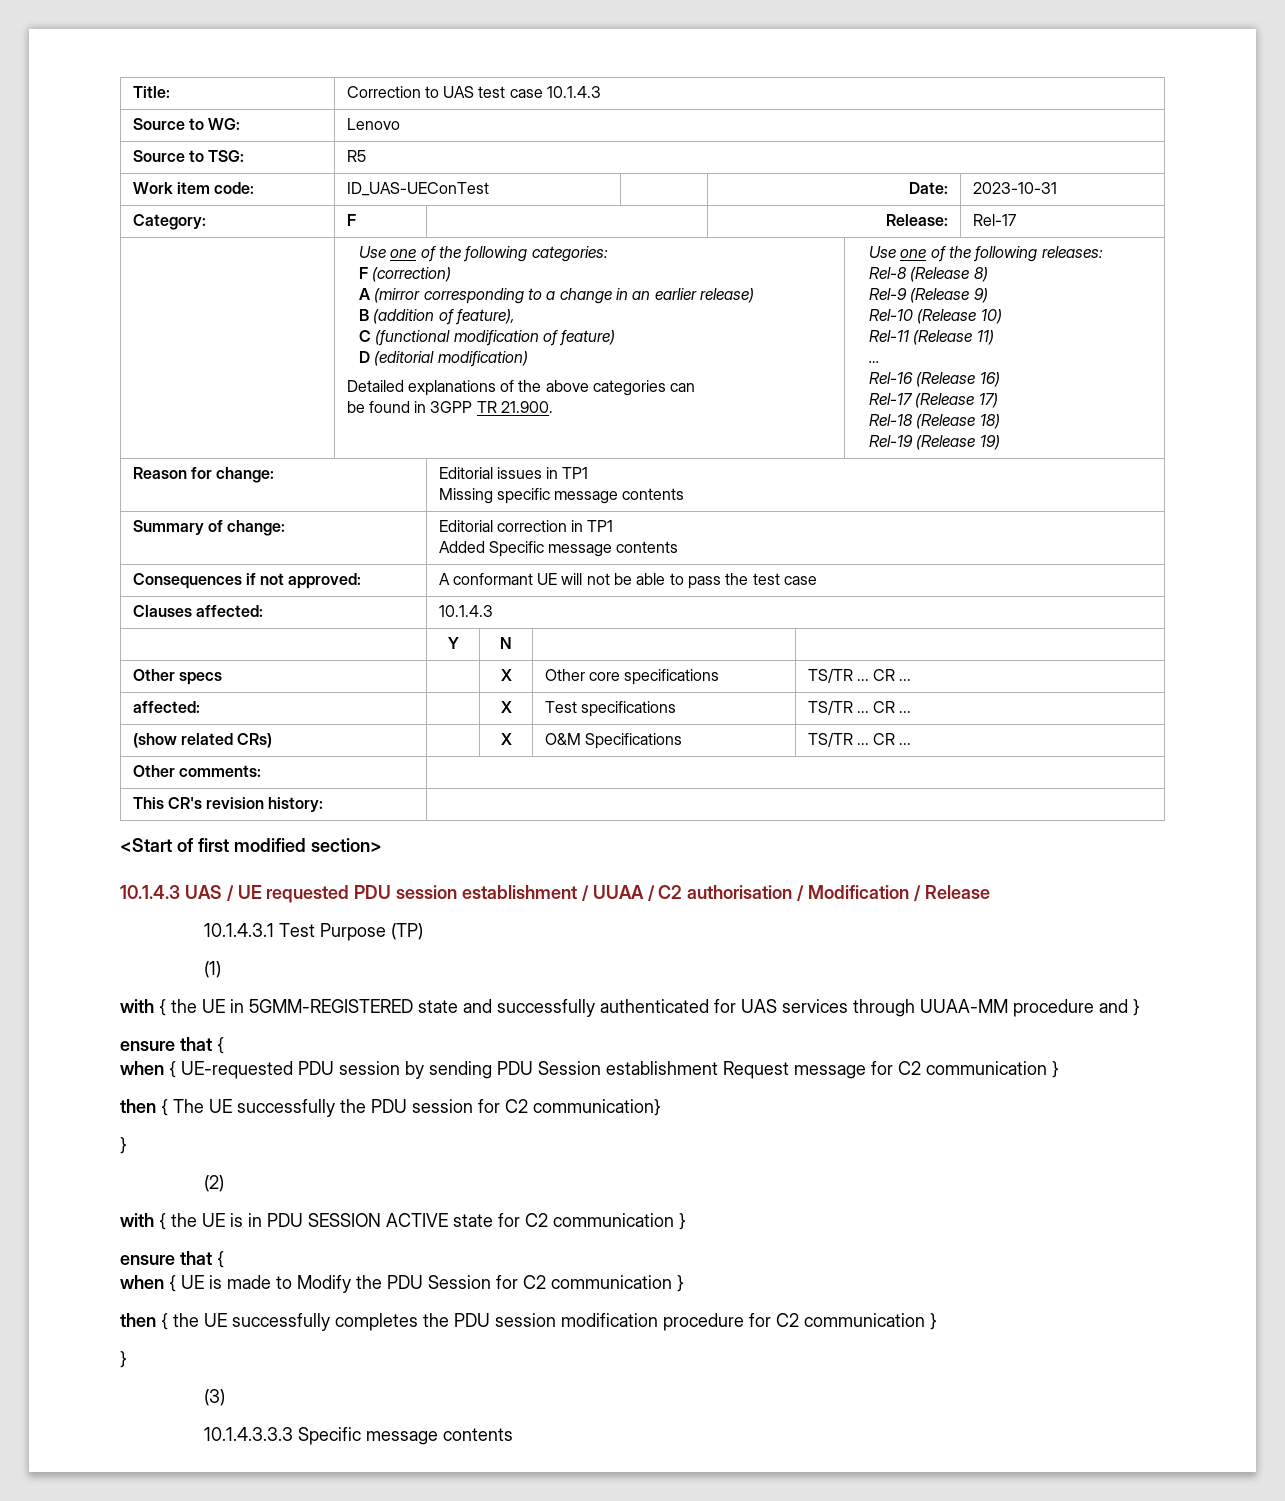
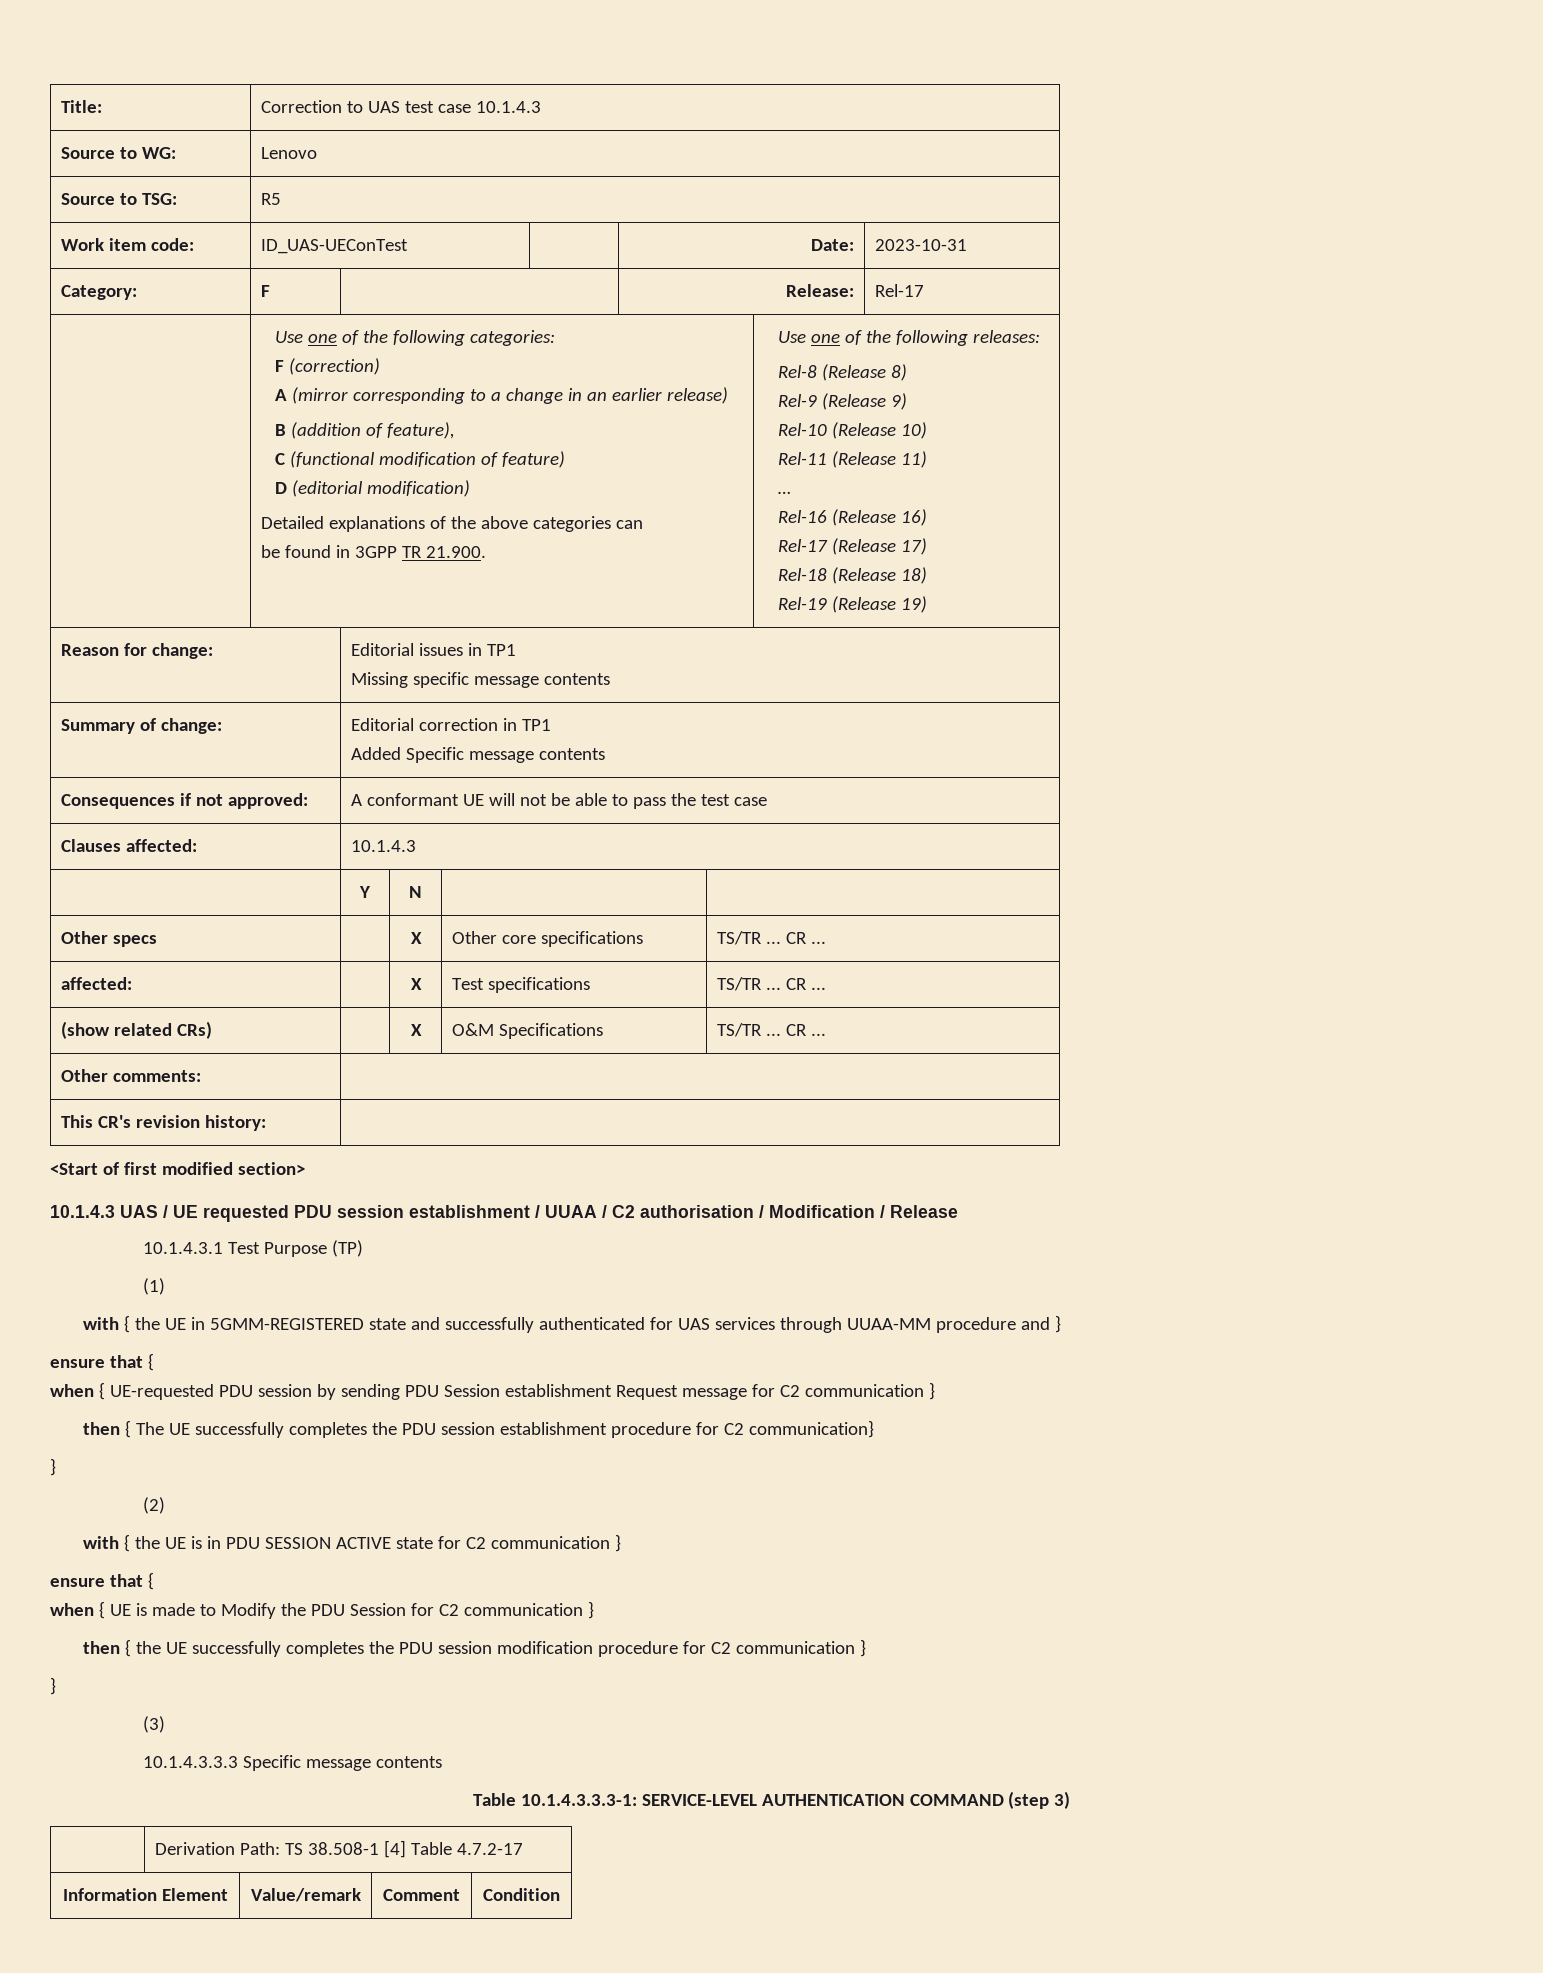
[340,1099,473,1113] the PDU session -> [288,1422,691,1438] completes the PDU session establishment procedure
(513, 1434) none -> [472,1791,1071,1809] [154,1840,523,1858] [62,1888,228,1901] [250,1888,361,1902] [383,1889,460,1901] [483,1888,560,1901] // Table 10.1.4.3.3.3-1: SERVICE-LEVEL AUTHENTICATION COMMAND (step 3) // | Derivation Path: TS 38.508-1 [4] Table 4.7.2-17 // Information Element | Value/remark | Comment | Condition

